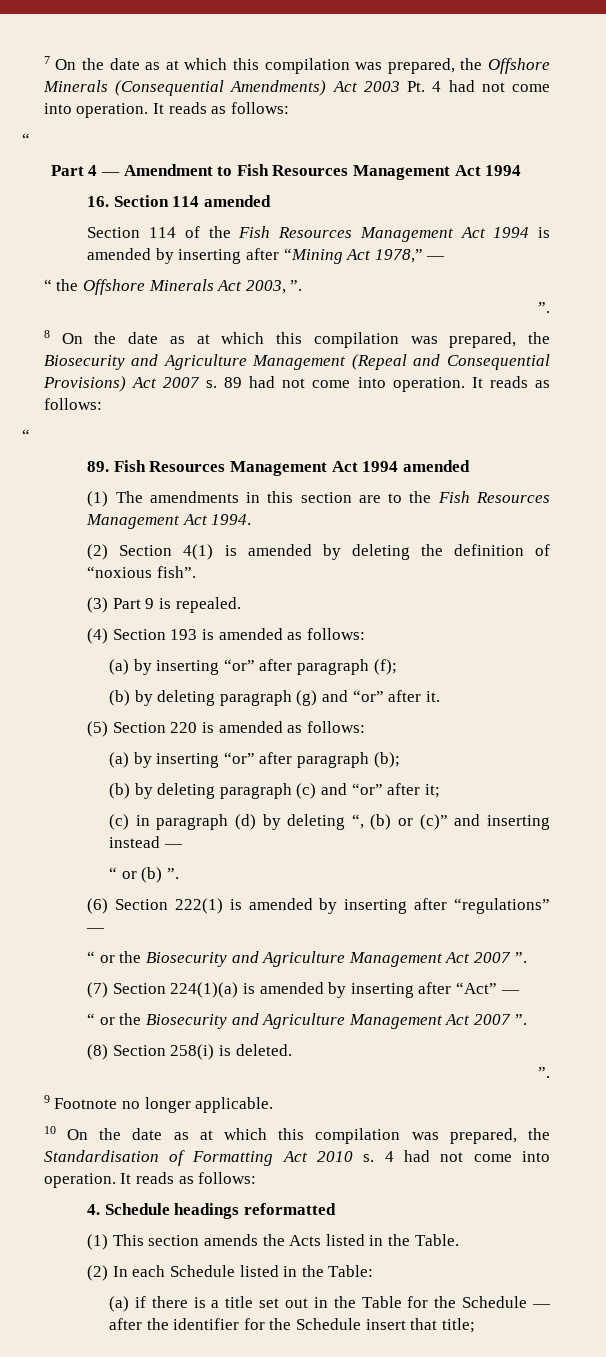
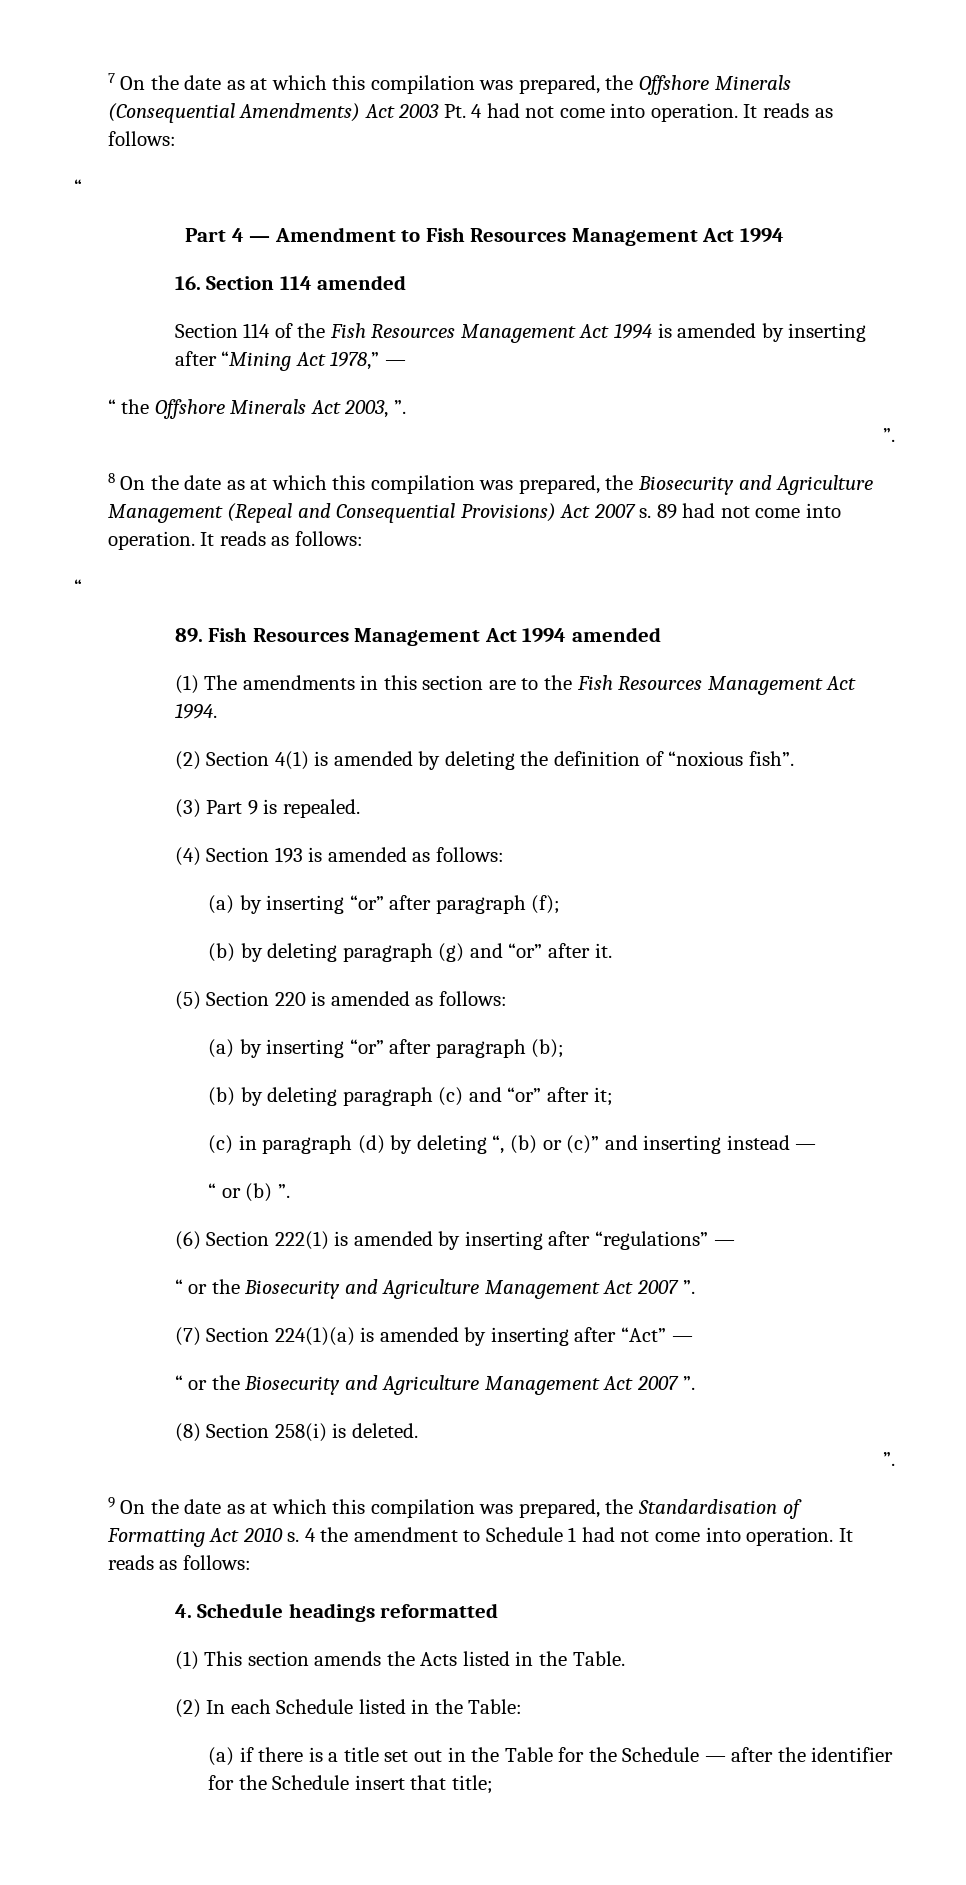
[54,1097,274,1113] [43,1126,56,1134] Footnote no longer applicable. // 10 -> (115, 1502) none
(394, 1156) none -> [320,1527,577,1542] the amendment to Schedule 1

